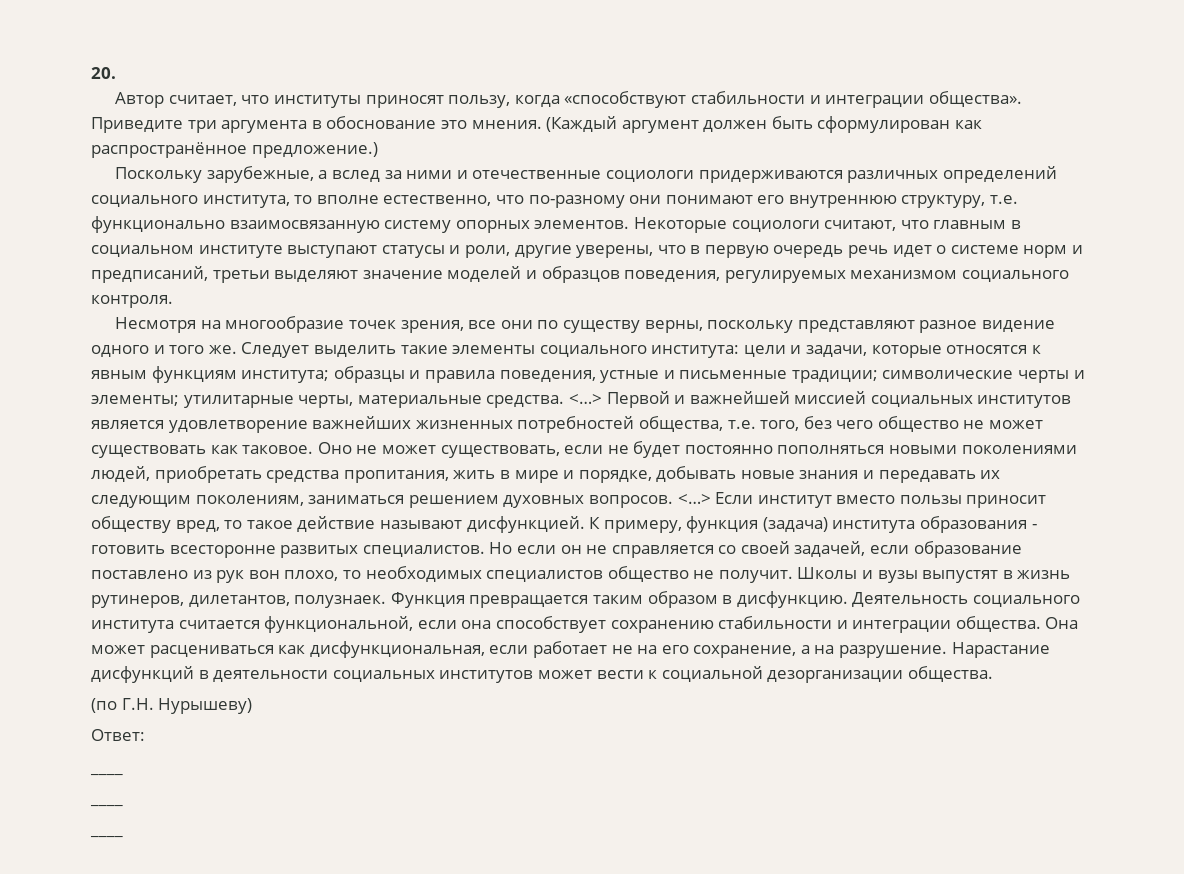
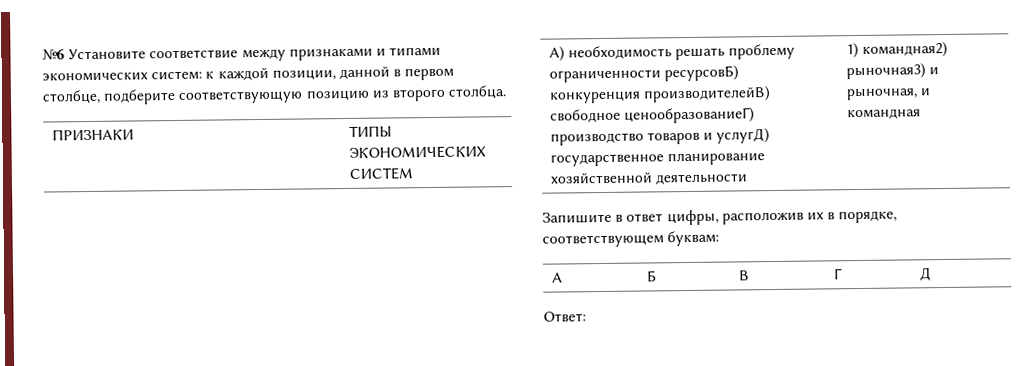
[91,67,116,79] [115,91,1022,108] [91,116,983,133] [91,142,378,158] [115,166,1057,183] [91,195,1019,208] [91,216,1021,233] [91,245,1084,258] [91,266,1069,283] [91,295,173,308] [115,316,1055,333] [91,342,1041,358] [91,366,1085,383] [91,391,1072,408] [91,416,1044,433] [91,441,1077,458] [91,466,1001,483] [91,492,1047,508] [91,516,1037,533] [91,541,1022,558] [91,566,1071,583] [91,591,1080,608] [91,616,1079,633] [91,641,1050,658] [91,666,993,683] [91,698,253,714] [91,729,145,741] [90,772,123,776] [90,803,123,807] [90,834,123,838] 20. // Автор считает, что институты приносят пользу, когда «способствуют стабильности и интеграции общества». Приведите три аргумента в обоснование это мнения. (Каждый аргумент должен быть сформулирован как распространённое предложение.) // Поскольку зарубежные, а вслед за ними и отечественные социологи придерживаются различных определений социального института, то вполне естественно, что по-разному они понимают его внутреннюю структуру, т.е. функционально взаимосвязанную систему опорных элементов. Некоторые социологи считают, что главным в социальном институте выступают статусы и роли, другие уверены, что в первую очередь речь идет о системе норм и предписаний, третьи выделяют значение моделей и образцов поведения, регулируемых механизмом социального контроля. // Несмотря на многообразие точек зрения, все они по существу верны, поскольку представляют разное видение одного и того же. Следует выделить такие элементы социального института: цели и задачи, которые относятся к явным функциям института; образцы и правила поведения, устные и письменные традиции; символические черты и элементы; утилитарные черты, материальные средства. <…> Первой и важнейшей миссией социальных институтов является удовлетворение важнейших жизненных потребностей общества, т.е. того, без чего общество не может существовать как таковое. Оно не может существовать, если не будет постоянно пополняться новыми поколениями людей, приобретать средства пропитания, жить в мире и порядке, добывать новые знания и передавать их следующим поколениям, заниматься решением духовных вопросов. <…> Если институт вместо пользы приносит обществу вред, то такое действие называют дисфункцией. К примеру, функция (задача) института образования - готовить всесторонне развитых специалистов. Но если он не справляется со своей задачей, если образование поставлено из рук вон плохо, то необходимых специалистов общество не получит. Школы и вузы выпустят в жизнь рутинеров, дилетантов, полузнаек. Функция превращается таким образом в дисфункцию. Деятельность социального института считается функциональной, если она способствует сохранению стабильности и интеграции общества. Она может расцениваться как дисфункциональная, если работает не на его сохранение, а на разрушение. Нарастание дисфункций в деятельности социальных институтов может вести к социальной дезорганизации общества. // (по Г.Н. Нурышеву) // Ответ: // ____ // ____ // ____ -> [42,46,442,62] [42,66,455,82] [42,85,508,105] [51,128,134,142] [348,125,392,138] [348,145,486,159] [348,167,413,180] [548,43,796,62] [548,65,739,83] [548,86,771,104] [549,107,755,124] [549,128,771,146] [549,152,765,167] [549,172,748,185] [845,41,948,59] [845,63,939,80] [845,88,931,101] [846,108,921,120] [542,209,898,226] [542,230,720,248] [551,272,563,283] [646,270,657,282] [738,270,750,281] [833,268,843,280] [919,267,932,282] [543,311,586,323] №6 Установите соответствие между признаками и типами экономических систем: к каждой позиции, данной в первом столбце, подберите соответствующую позицию из второго столбца. // ПРИЗНАКИ | ТИПЫ ЭКОНОМИЧЕСКИХ СИСТЕМ // А) необходимость решать проблему ограниченности ресурсовБ) конкуренция производителейВ) свободное ценообразованиеГ) производство товаров и услугД) государственное планирование хозяйственной деятельности | 1) командная2) рыночная3) и рыночная, и командная // Запишите в ответ цифры, расположив их в порядке, соответствующем буквам: // А | Б | В | Г | Д // Ответ:

